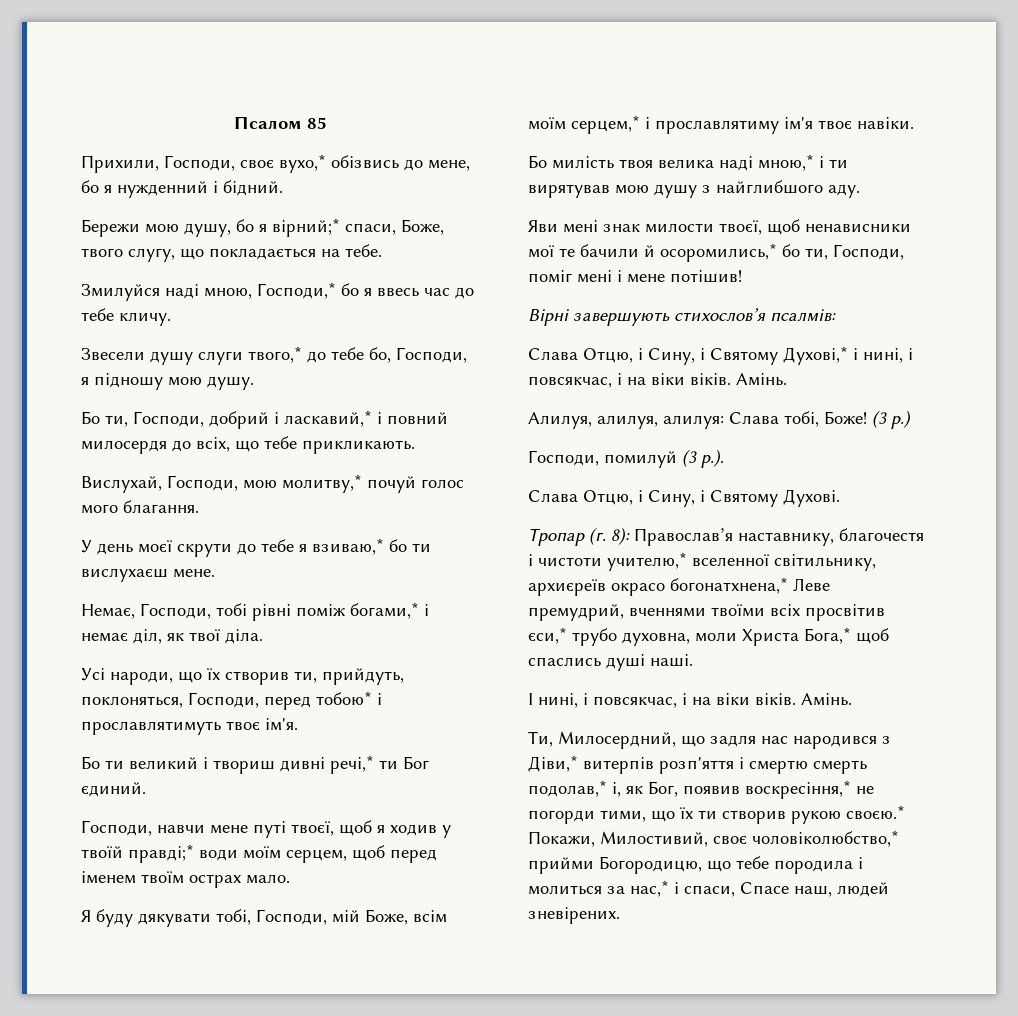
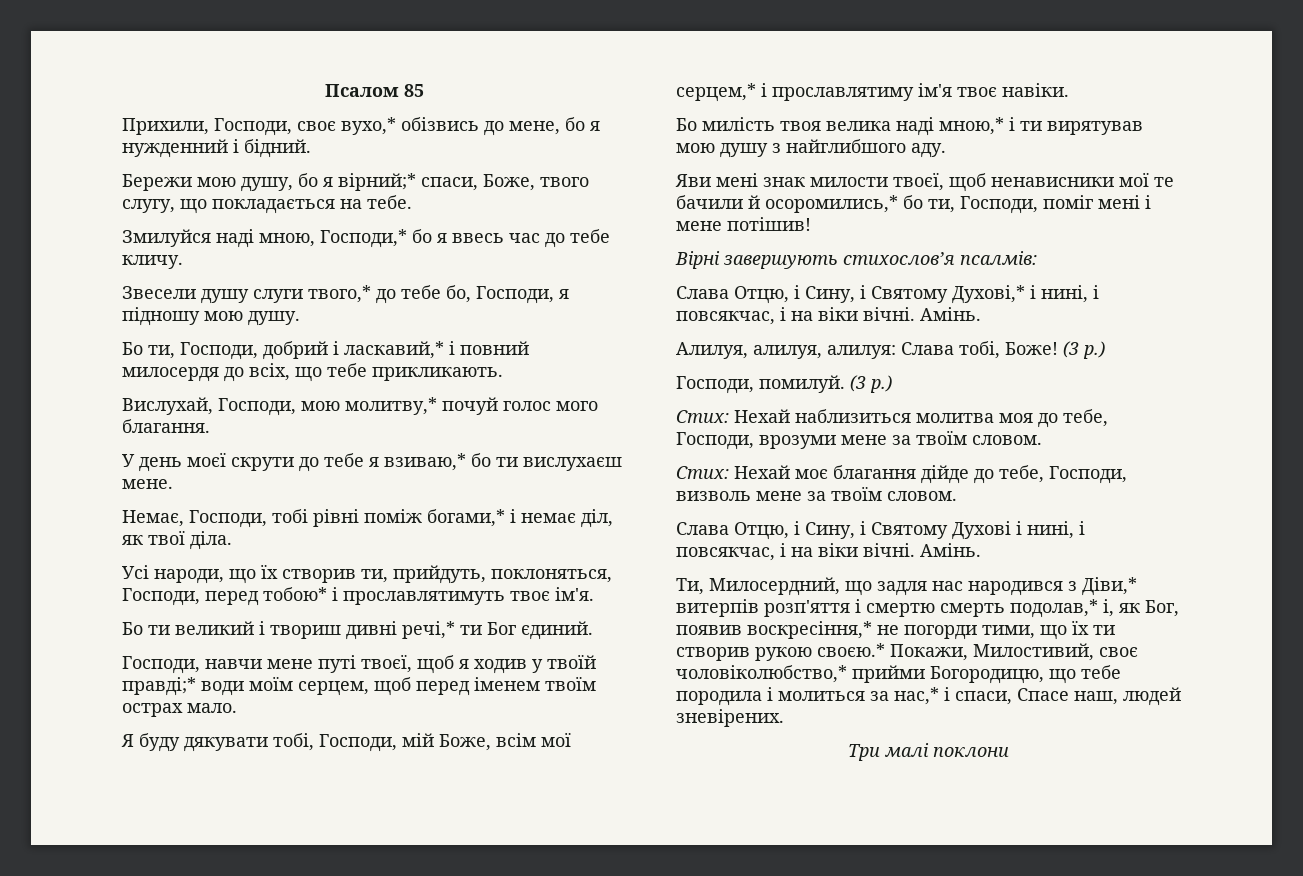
[528,117,566,130] моїм -> [541,732,571,747] мої
[690,373,731,386] віків. -> [863,307,915,321] вічні.
[604,449,724,468] [528,489,840,507] [528,527,924,546] [528,552,876,571] [528,577,830,596] [528,604,885,621] [528,627,889,646] [528,654,693,671] [528,693,796,708] помилуй (3 р.). // Слава Отцю, і Сину, і Святому Духові. // Тропар (г. 8): Православ’я наставнику, благочестя і чистоти учителю,* вселенної світильнику, архиєреїв окрасо богонатхнена,* Леве премудрий, вченнями твоїми всіх просвітив єси,* трубо духовна, моли Христа Бога,* щоб спаслись душі наші. // І нині, і повсякчас, і на віки віків. -> [759,375,892,393] [676,409,1108,428] [676,430,1042,450] [676,465,1127,484] [676,486,957,501] [676,521,1085,540] [676,543,915,561] помилуй. (3 р.) // Стих: Нехай наблизиться молитва моя до тебе, Господи, врозуми мене за твоїм словом. // Стих: Нехай моє благання дійде до тебе, Господи, визволь мене за твоїм словом. // Слава Отцю, і Сину, і Святому Духові і нині, і повсякчас, і на віки вічні.
(620, 915) none -> [848,743,1009,761] // Три малі поклони

